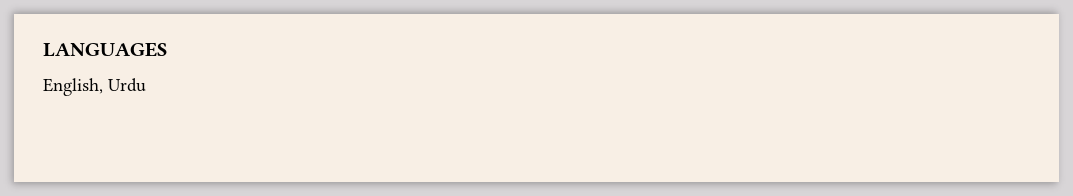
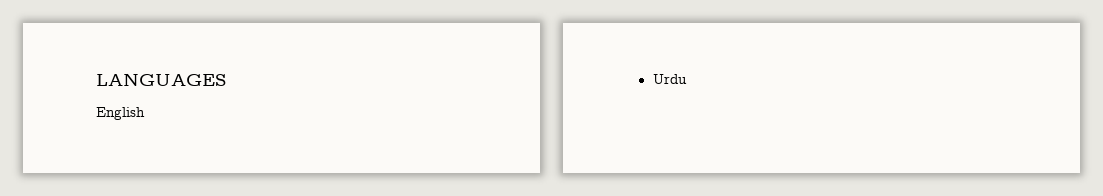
[43,78,103,96] English, -> [96,107,145,120] English //

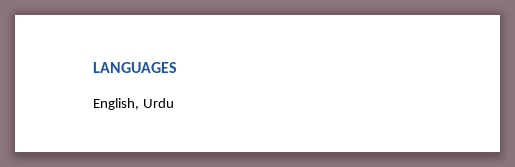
[96,107,145,120] English // -> [93,98,139,110] English,

